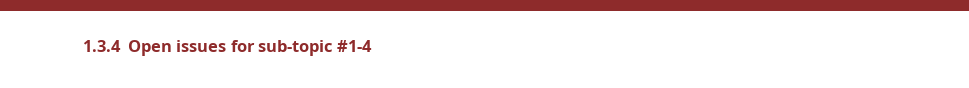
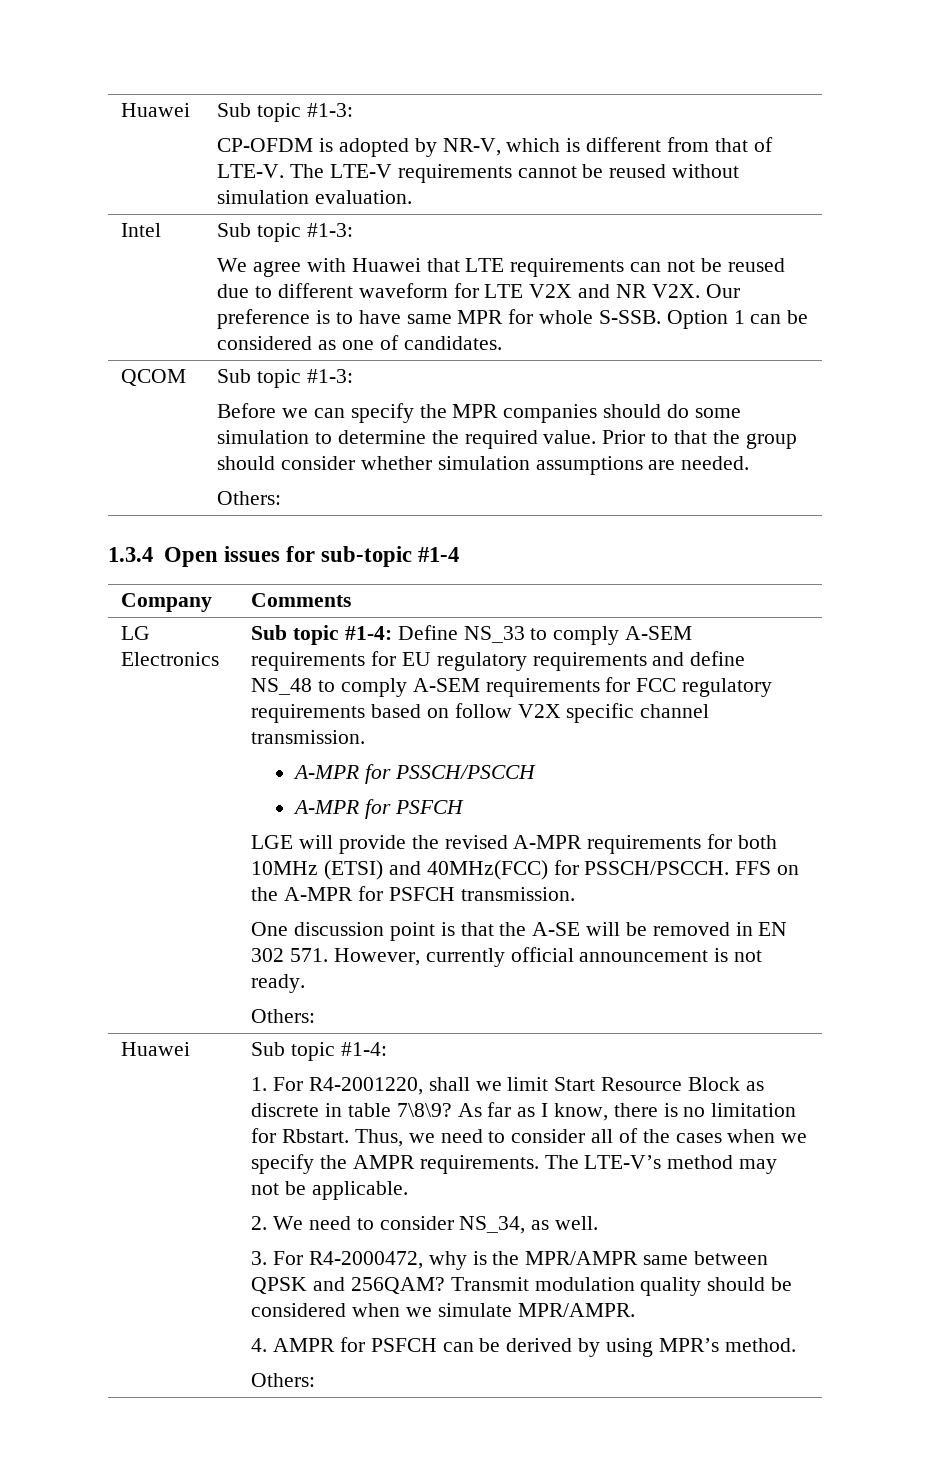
(83, 46) none -> [121,103,191,117] [217,103,354,122] [217,137,773,157] [217,164,740,183] [217,190,413,204] [121,223,162,237] [217,223,354,242] [217,258,785,277] [217,283,740,298] [217,309,809,329] [217,335,502,350] [121,369,187,386] [217,369,354,388] [217,403,741,423] [217,430,797,449] [217,456,750,475] [217,491,282,505] Huawei | Sub topic #1-3: // CP-OFDM is adopted by NR-V, which is different from that of LTE-V. The LTE-V requirements cannot be reused without simulation evaluation. // Intel | Sub topic #1-3: // We agree with Huawei that LTE requirements can not be reused due to different waveform for LTE V2X and NR V2X. Our preference is to have same MPR for whole S-SSB. Option 1 can be considered as one of candidates. // QCOM | Sub topic #1-3: // Before we can specify the MPR companies should do some simulation to determine the required value. Prior to that the group should consider whether simulation assumptions are needed. // Others: //
(372, 46) none -> [121,593,213,612] [251,593,352,607] [121,626,151,640] [121,652,220,666] [251,625,693,645] [251,651,746,671] [251,677,773,697] [251,703,710,723] [251,730,366,744] [293,764,536,784] [293,799,464,819] [251,834,777,854] [251,860,800,880] [251,886,575,901] [251,922,788,941] [251,947,763,967] [251,974,306,993] [251,1009,316,1023] [121,1042,191,1056] [251,1042,388,1061] [251,1077,764,1095] [251,1102,797,1121] [251,1128,808,1147] [251,1154,778,1174] [251,1181,409,1200] [251,1216,599,1234] [251,1251,768,1270] [251,1277,793,1296] [251,1303,635,1317] [251,1337,796,1357] [251,1373,316,1387] // Company | Comments // LG Electronics | Sub topic #1-4: Define NS_33 to comply A-SEM requirements for EU regulatory requirements and define NS_48 to comply A-SEM requirements for FCC regulatory requirements based on follow V2X specific channel transmission. // A-MPR for PSSCH/PSCCH // A-MPR for PSFCH // LGE will provide the revised A-MPR requirements for both 10MHz (ETSI) and 40MHz(FCC) for PSSCH/PSCCH. FFS on the A-MPR for PSFCH transmission. // One discussion point is that the A-SE will be removed in EN 302 571. However, currently official announcement is not ready. // Others: // Huawei | Sub topic #1-4: // 1. For R4-2001220, shall we limit Start Resource Block as discrete in table 7\8\9? As far as I know, there is no limitation for Rbstart. Thus, we need to consider all of the cases when we specify the AMPR requirements. The LTE-V’s method may not be applicable. // 2. We need to consider NS_34, as well. // 3. For R4-2000472, why is the MPR/AMPR same between QPSK and 256QAM? Transmit modulation quality should be considered when we simulate MPR/AMPR. // 4. AMPR for PSFCH can be derived by using MPR’s method. // Others:

